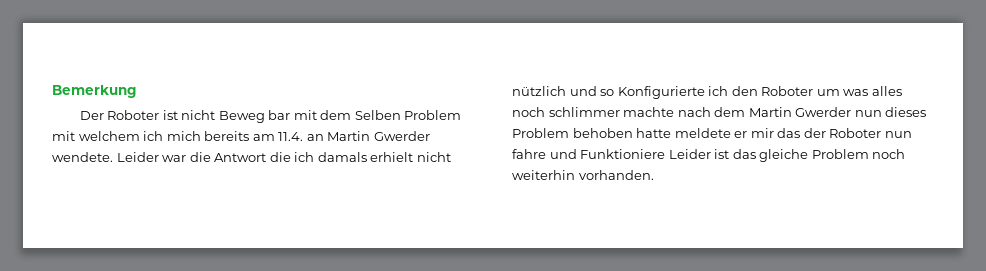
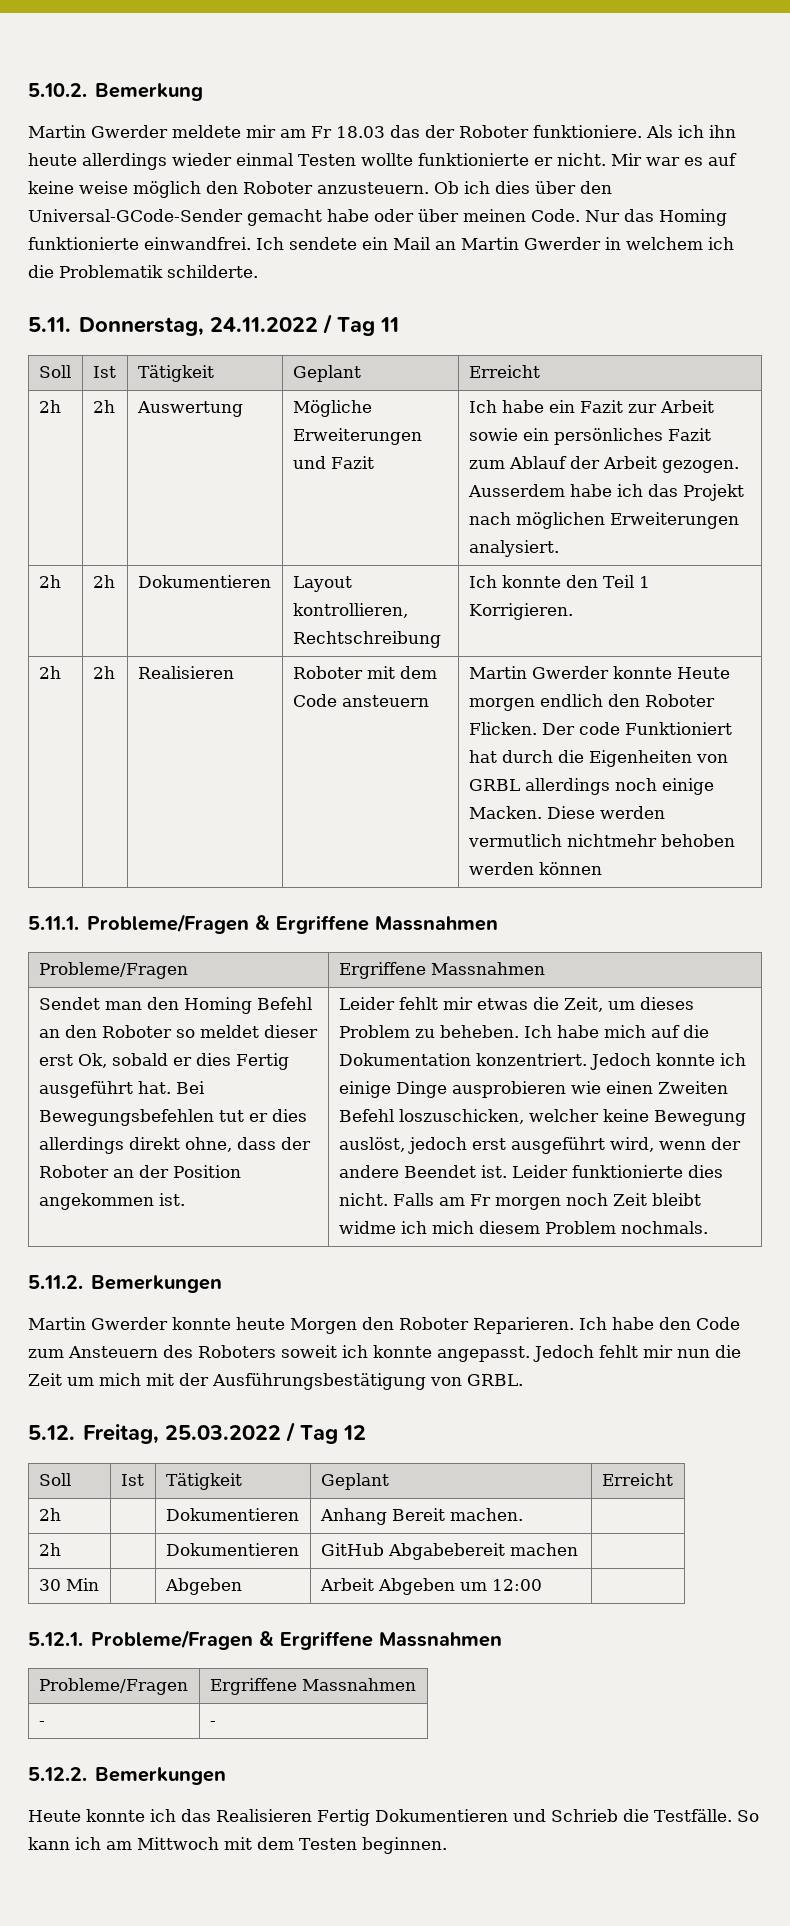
(52, 91) none -> [28,83,87,97] 5.10.2.
[79,110,462,123] [52,131,430,141] [52,152,451,162] [512,86,902,99] [512,107,927,117] [512,128,912,138] [512,149,906,162] [512,170,654,180] Der Roboter ist nicht Beweg bar mit dem Selben Problem mit welchem ich mich bereits am 11.4. an Martin Gwerder wendete. Leider war die Antwort die ich damals erhielt nicht nützlich und so Konfigurierte ich den Roboter um was alles noch schlimmer machte nach dem Martin Gwerder nun dieses Problem behoben hatte meldete er mir das der Roboter nun fahre und Funktioniere Leider ist das gleiche Problem noch weiterhin vorhanden. -> [28,125,736,138] [28,153,737,170] [28,181,612,198] [28,209,727,226] [28,237,734,250] [28,265,258,278] [28,314,400,336] [38,365,71,378] [92,366,116,378] [137,365,214,382] [292,365,361,382] [468,365,540,378] [38,400,61,413] [92,400,115,413] [136,401,243,417] [292,400,372,417] [292,428,422,445] [292,456,374,469] [468,400,714,413] [468,428,711,445] [468,456,739,473] [467,484,744,501] [468,512,739,529] [468,540,559,557] [38,575,61,588] [92,575,115,588] [137,575,271,588] [292,576,352,592] [292,603,408,618] [292,631,441,648] [468,575,650,588] [468,603,573,620] [38,666,61,679] [92,666,115,679] [137,666,234,679] [292,666,437,679] [292,694,429,707] [468,666,730,679] [468,694,715,711] [468,722,732,735] [468,750,728,767] [468,778,714,795] [468,806,665,819] [467,834,735,847] [468,862,602,875] [28,914,499,934] [38,962,188,979] [338,962,545,979] [38,997,312,1014] [38,1025,318,1038] [38,1053,289,1070] [38,1081,205,1098] [38,1109,307,1126] [38,1137,311,1154] [38,1165,241,1178] [38,1193,185,1210] [338,997,694,1012] [338,1025,709,1038] [338,1053,746,1070] [338,1081,728,1098] [338,1109,746,1126] [338,1137,741,1154] [338,1165,723,1178] [338,1193,701,1210] [338,1221,708,1234] [28,1275,223,1293] [28,1317,740,1334] [28,1345,741,1362] [28,1373,523,1390] [28,1422,367,1444] [38,1473,71,1486] [120,1474,144,1486] [165,1473,242,1490] [320,1473,389,1490] [601,1473,673,1486] [38,1508,61,1521] [165,1508,299,1521] [319,1508,523,1525] [38,1543,61,1556] [165,1543,299,1556] [320,1543,578,1560] [38,1578,99,1591] [164,1578,242,1595] [319,1578,542,1595] [28,1630,503,1650] [38,1678,188,1695] [209,1678,416,1695] [38,1721,45,1726] [209,1721,216,1726] [28,1767,227,1785] [28,1809,759,1826] [28,1837,447,1854] Martin Gwerder meldete mir am Fr 18.03 das der Roboter funktioniere. Als ich ihn heute allerdings wieder einmal Testen wollte funktionierte er nicht. Mir war es auf keine weise möglich den Roboter anzusteuern. Ob ich dies über den Universal-GCode-Sender gemacht habe oder über meinen Code. Nur das Homing funktionierte einwandfrei. Ich sendete ein Mail an Martin Gwerder in welchem ich die Problematik schilderte. // 5.11. Donnerstag, 24.11.2022 / Tag 11 // Soll | Ist | Tätigkeit | Geplant | Erreicht // 2h | 2h | Auswertung | Mögliche Erweiterungen und Fazit | Ich habe ein Fazit zur Arbeit sowie ein persönliches Fazit zum Ablauf der Arbeit gezogen. Ausserdem habe ich das Projekt nach möglichen Erweiterungen analysiert. // 2h | 2h | Dokumentieren | Layout kontrollieren, Rechtschreibung | Ich konnte den Teil 1 Korrigieren. // 2h | 2h | Realisieren | Roboter mit dem Code ansteuern | Martin Gwerder konnte Heute morgen endlich den Roboter Flicken. Der code Funktioniert hat durch die Eigenheiten von GRBL allerdings noch einige Macken. Diese werden vermutlich nichtmehr behoben werden können // 5.11.1. Probleme/Fragen & Ergriffene Massnahmen // Probleme/Fragen | Ergriffene Massnahmen // Sendet man den Homing Befehl an den Roboter so meldet dieser erst Ok, sobald er dies Fertig ausgeführt hat. Bei Bewegungsbefehlen tut er dies allerdings direkt ohne, dass der Roboter an der Position angekommen ist. | Leider fehlt mir etwas die Zeit, um dieses Problem zu beheben. Ich habe mich auf die Dokumentation konzentriert. Jedoch konnte ich einige Dinge ausprobieren wie einen Zweiten Befehl loszuschicken, welcher keine Bewegung auslöst, jedoch erst ausgeführt wird, wenn der andere Beendet ist. Leider funktionierte dies nicht. Falls am Fr morgen noch Zeit bleibt widme ich mich diesem Problem nochmals. // 5.11.2. Bemerkungen // Martin Gwerder konnte heute Morgen den Roboter Reparieren. Ich habe den Code zum Ansteuern des Roboters soweit ich konnte angepasst. Jedoch fehlt mir nun die Zeit um mich mit der Ausführungsbestätigung von GRBL. // 5.12. Freitag, 25.03.2022 / Tag 12 // Soll | Ist | Tätigkeit | Geplant | Erreicht // 2h | | Dokumentieren | Anhang Bereit machen. | // 2h | | Dokumentieren | GitHub Abgabebereit machen | // 30 Min | | Abgeben | Arbeit Abgeben um 12:00 | // 5.12.1. Probleme/Fragen & Ergriffene Massnahmen // Probleme/Fragen | Ergriffene Massnahmen // - | - // 5.12.2. Bemerkungen // Heute konnte ich das Realisieren Fertig Dokumentieren und Schrieb die Testfälle. So kann ich am Mittwoch mit dem Testen beginnen.

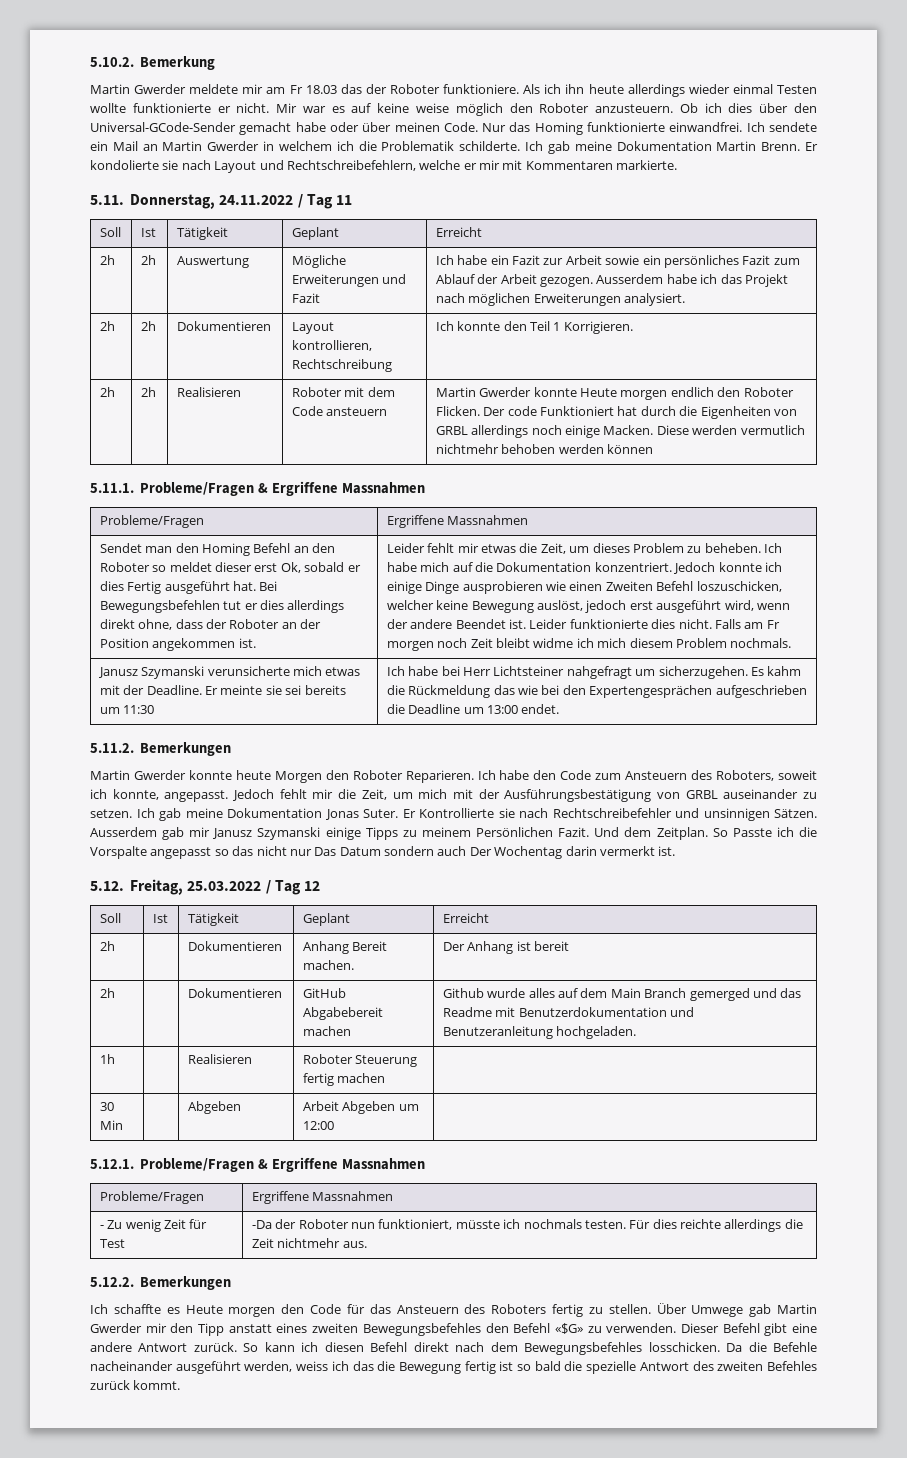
(258, 271) none -> [525,141,819,154] [90,160,678,173] Ich gab meine Dokumentation Martin Brenn. Er kondolierte sie nach Layout und Rechtschreibefehlern, welche er mir mit Kommentaren markierte.
(708, 1227) none -> [97,666,361,679] [99,685,346,695] [99,705,155,714] [386,666,802,679] [386,685,807,698] [386,704,560,714] // Janusz Szymanski verunsicherte mich etwas mit der Deadline. Er meinte sie sei bereits um 11:30 | Ich habe bei Herr Lichtsteiner nahgefragt um sicherzugehen. Es kahm die Rückmeldung das wie bei den Expertengesprächen aufgeschrieben die Deadline um 13:00 endet.
[198,1345,276,1358] Roboters -> [716,770,775,781] Roboters,
[373,1345,432,1358] konnte -> [112,789,159,800] konnte,
[677,1345,741,1358] [28,1373,62,1386] nun die Zeit -> [338,789,387,800] die Zeit,
[467,1374,523,1386] GRBL. -> [685,789,817,799] [90,808,817,821] [90,827,818,840] [90,846,676,859] GRBL auseinander zu setzen. Ich gab meine Dokumentation Jonas Suter. Er Kontrollierte sie nach Rechtschreibefehler und unsinnigen Sätzen. Ausserdem gab mir Janusz Szymanski einige Tipps zu meinem Persönlichen Fazit. Und dem Zeitplan. So Passte ich die Vorspalte angepasst so das nicht nur Das Datum sondern auch Der Wochentag darin vermerkt ist.
(523, 1514) none -> [442,941,570,954] Der Anhang ist bereit
(578, 1549) none -> [442,988,802,1001] [442,1007,695,1017] [442,1026,637,1039] [99,1054,115,1064] [187,1054,252,1064] [302,1054,418,1067] [302,1073,386,1086] | Github wurde alles auf dem Main Branch gemerged und das Readme mit Benutzerdokumentation und Benutzeranleitung hochgeladen. // 1h | | Realisieren | Roboter Steuerung fertig machen
[209,1721,216,1726] [28,1767,227,1785] [28,1809,759,1826] [28,1837,447,1854] | - // 5.12.2. Bemerkungen // Heute konnte ich das Realisieren Fertig Dokumentieren und Schrieb die Testfälle. So kann ich am Mittwoch mit dem Testen beginnen. -> [107,1219,208,1232] [99,1239,125,1248] [251,1219,803,1232] [251,1238,367,1248] [90,1276,232,1290] [90,1303,818,1317] [90,1323,817,1336] [90,1342,817,1355] [90,1361,817,1374] [90,1380,181,1390] Zu wenig Zeit für Test | -Da der Roboter nun funktioniert, müsste ich nochmals testen. Für dies reichte allerdings die Zeit nichtmehr aus. // 5.12.2. Bemerkungen // Ich schaffte es Heute morgen den Code für das Ansteuern des Roboters fertig zu stellen. Über Umwege gab Martin Gwerder mir den Tipp anstatt eines zweiten Bewegungsbefehles den Befehl «$G» zu verwenden. Dieser Befehl gibt eine andere Antwort zurück. So kann ich diesen Befehl direkt nach dem Bewegungsbefehles losschicken. Da die Befehle nacheinander ausgeführt werden, weiss ich das die Bewegung fertig ist so bald die spezielle Antwort des zweiten Befehles zurück kommt.

